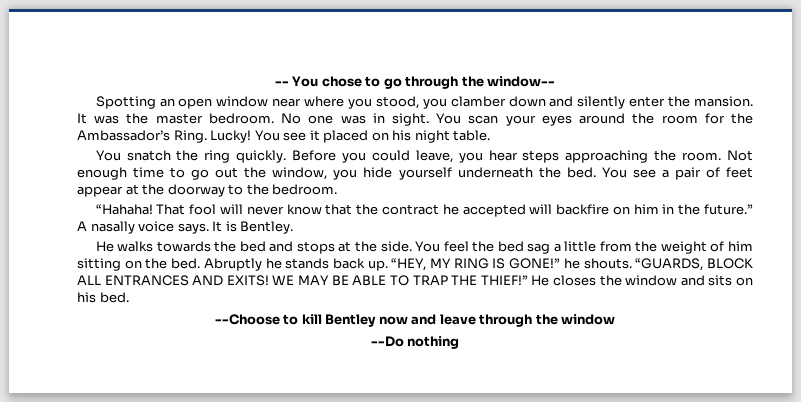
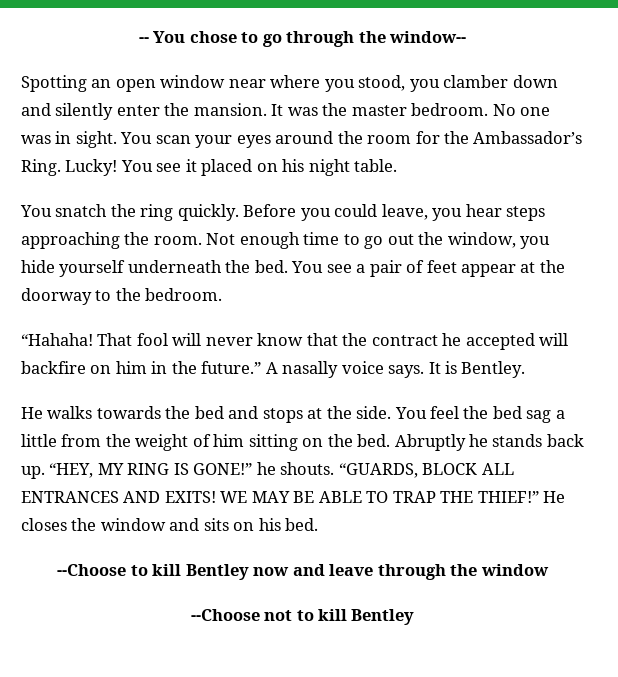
[370,336,460,349] --Do nothing -> [190,609,415,625] --Choose not to kill Bentley

